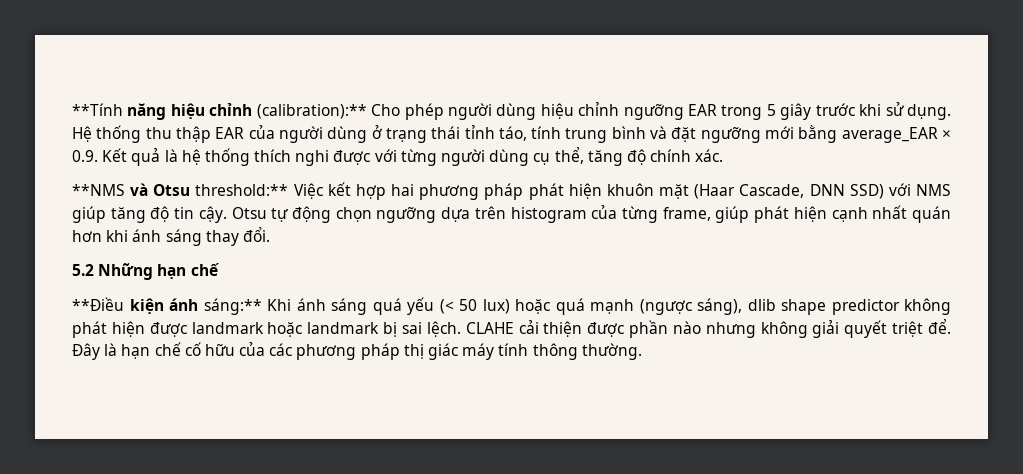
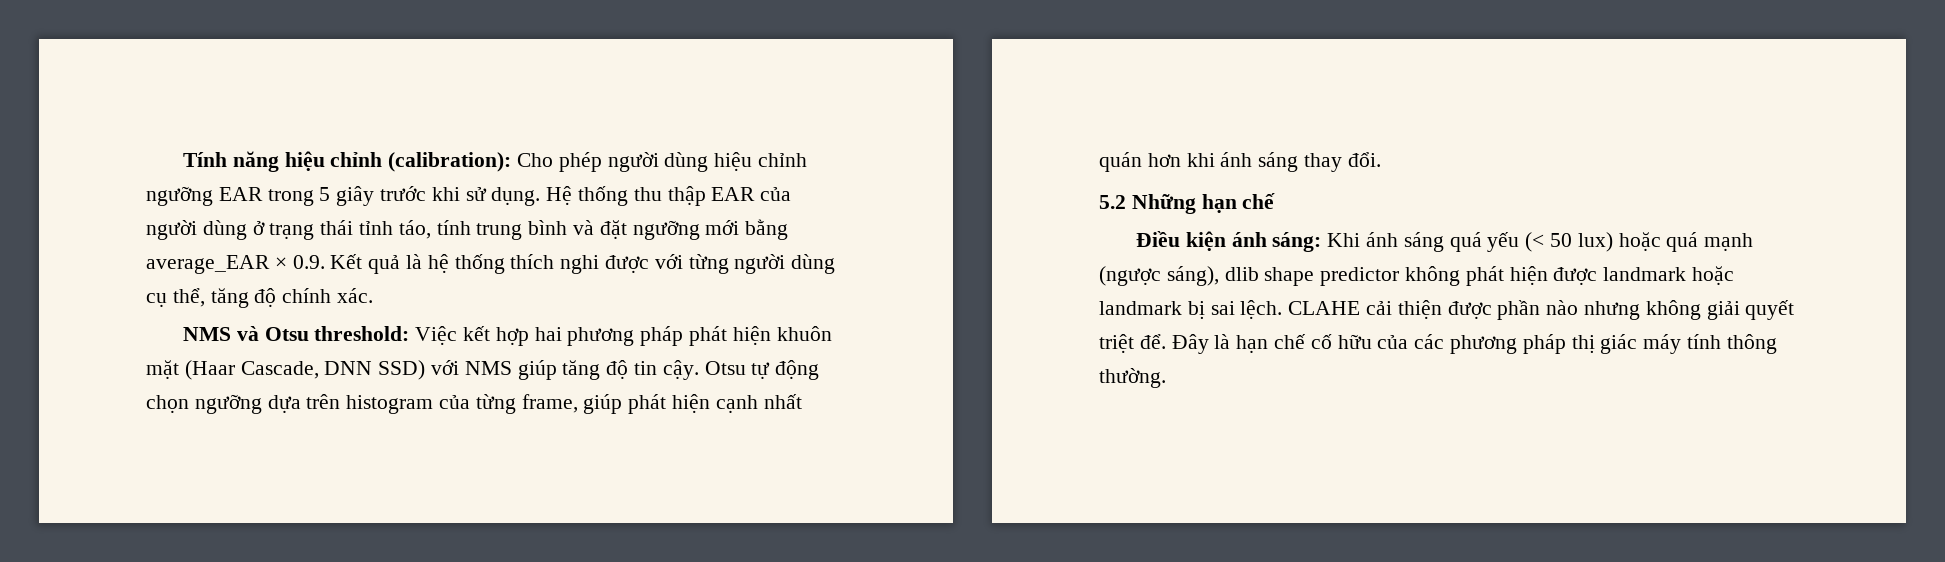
[72,103,123,116] **Tính -> [183,152,228,167] Tính
[256,104,367,119] (calibration):** -> [388,152,512,172] (calibration):
[72,184,125,196] **NMS -> [183,327,232,341] NMS
[195,184,289,196] threshold:** -> [314,326,410,341] threshold:
[72,297,124,311] **Điều -> [1136,231,1181,247] Điều
[203,298,262,315] sáng:** -> [1272,232,1322,252] sáng:

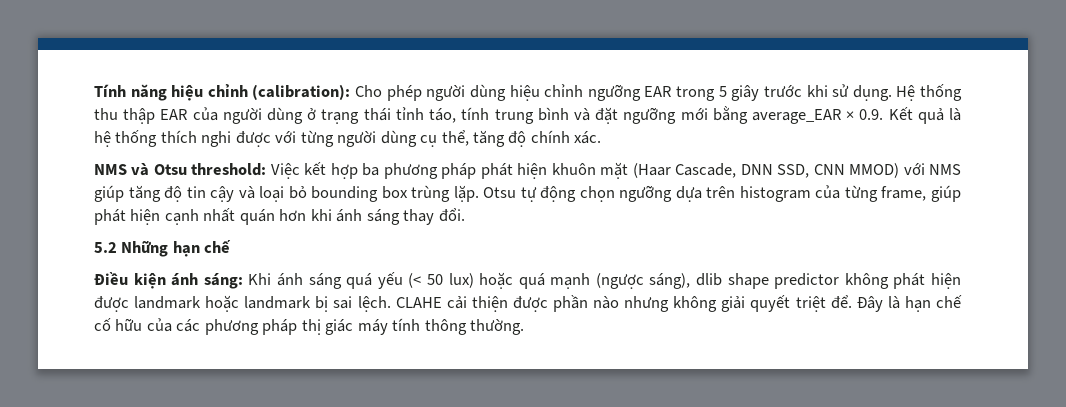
[534,327,562,341] hai -> [362,163,380,176] ba
[378,360,426,380] SSD) -> [777,163,900,178] SSD, CNN MMOD)
[662,360,699,380] cậy. -> [210,185,479,202] cậy và loại bỏ bounding box trùng lặp.

